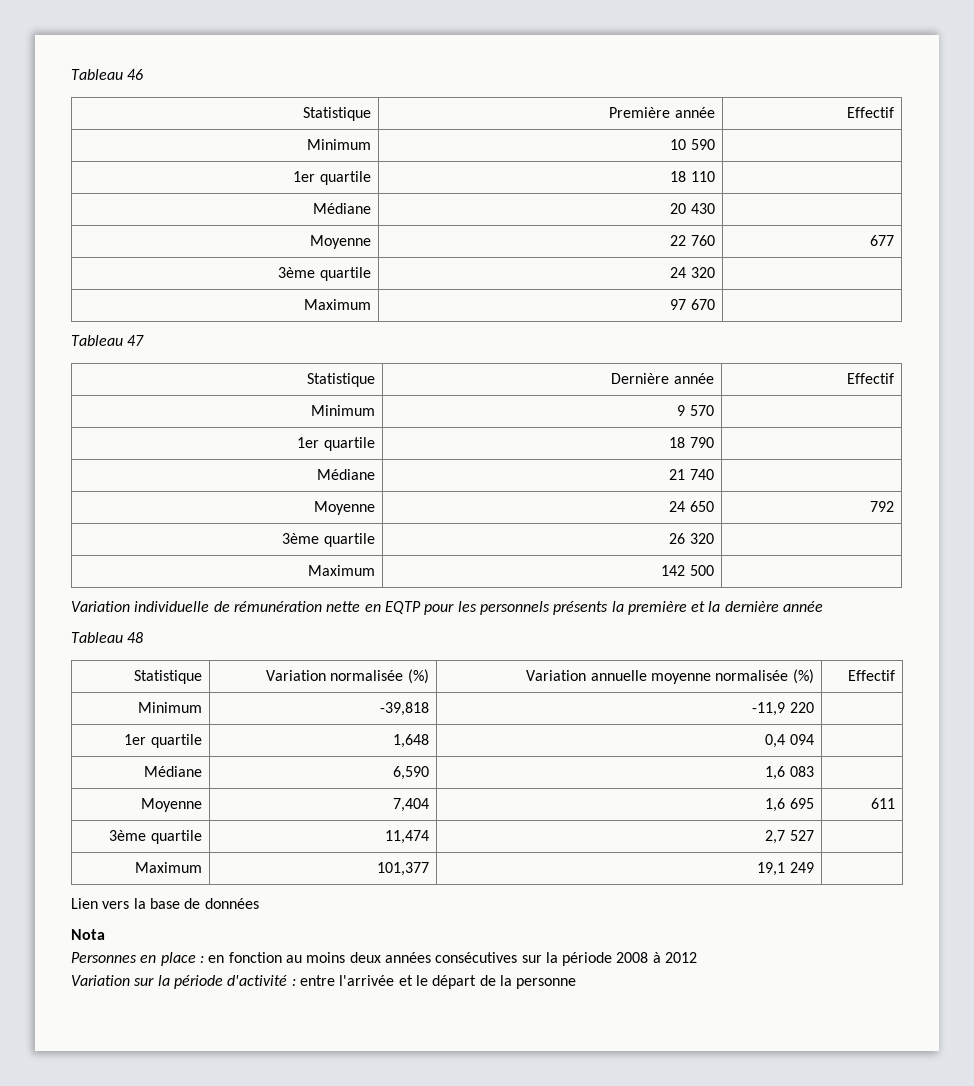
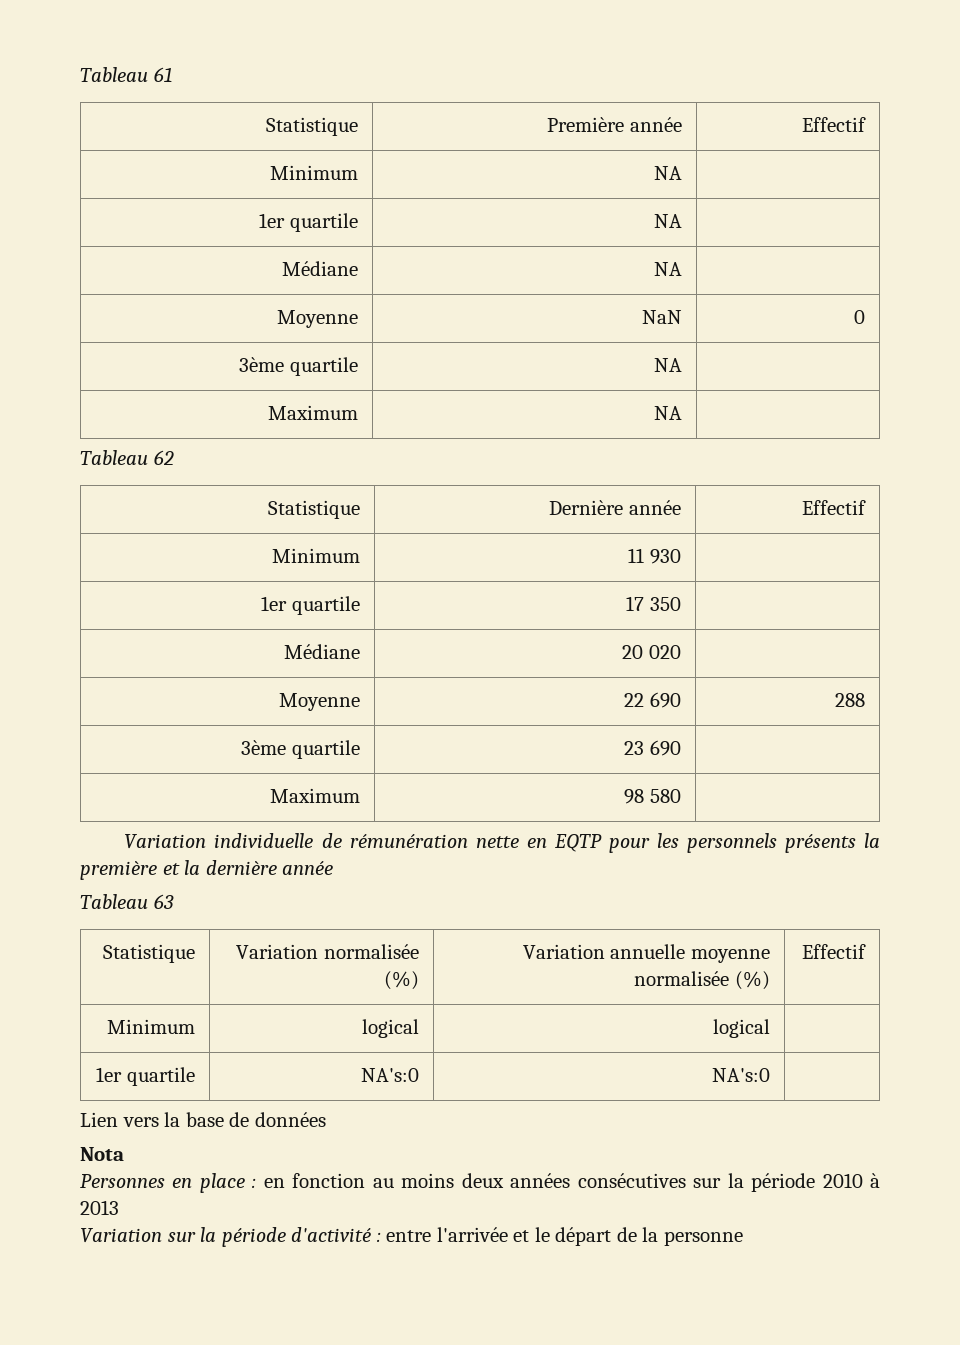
[71,69,144,80] Tableau 46 -> [80,67,172,82] Tableau 61
[670,139,715,150] [293,171,371,185] [670,171,715,182] [312,203,371,214] [670,203,715,214] [309,235,371,249] [670,235,715,246] [869,235,894,246] [278,267,371,281] [670,267,715,278] [303,299,371,310] [670,299,715,310] [71,335,145,346] 10 590 | // 1er quartile | 18 110 | // Médiane | 20 430 | // Moyenne | 22 760 | 677 // 3ème quartile | 24 320 | // Maximum | 97 670 | // Tableau 47 -> [653,166,682,180] [259,213,358,232] [653,214,682,228] [281,261,358,276] [653,262,682,276] [276,310,358,328] [641,310,682,324] [853,310,865,324] [239,357,358,376] [653,358,682,372] [267,405,358,420] [653,406,682,420] [80,450,174,465] NA | // 1er quartile | NA | // Médiane | NA | // Moyenne | NaN | 0 // 3ème quartile | NA | // Maximum | NA | // Tableau 62
[677,405,714,416] [297,437,375,451] [669,437,714,448] [316,469,375,480] [669,469,714,480] [313,501,375,515] [669,501,714,512] [869,501,894,512] [282,533,375,547] [669,533,714,544] [307,565,375,576] [661,565,714,576] 9 570 | // 1er quartile | 18 790 | // Médiane | 21 740 | // Moyenne | 24 650 | 792 // 3ème quartile | 26 320 | // Maximum | 142 500 -> [628,548,681,564] [261,596,360,615] [626,596,681,611] [283,644,360,659] [622,645,681,659] [278,693,360,711] [624,692,681,708] [834,693,865,707] [241,740,360,759] [624,740,681,756] [269,788,360,803] [624,789,681,804] 11 930 | // 1er quartile | 17 350 | // Médiane | 20 020 | // Moyenne | 22 690 | 288 // 3ème quartile | 23 690 | // Maximum | 98 580
[127,632,144,643] 48 -> [153,894,174,909] 63
[379,702,429,716] [752,702,814,716] [124,734,202,748] [392,734,429,748] [765,734,814,748] [143,766,202,777] [392,766,429,780] [765,766,814,780] [140,798,202,812] [392,798,429,812] [765,798,814,812] [870,798,895,809] [109,830,202,844] [384,830,429,844] [765,830,814,844] [134,862,202,873] [376,862,429,876] [757,862,814,876] -39,818 | -11,9 220 | // 1er quartile | 1,648 | 0,4 094 | // Médiane | 6,590 | 1,6 083 | // Moyenne | 7,404 | 1,6 695 | 611 // 3ème quartile | 11,474 | 2,7 527 | // Maximum | 101,377 | 19,1 249 -> [361,1019,419,1038] [712,1019,770,1038] [96,1067,195,1086] [360,1068,419,1082] [711,1068,770,1082] logical | logical | // 1er quartile | NA's:0 | NA's:0
[616,952,698,963] 2008 à 2012 -> [822,1173,881,1188] [80,1200,119,1215] 2010 à 2013

